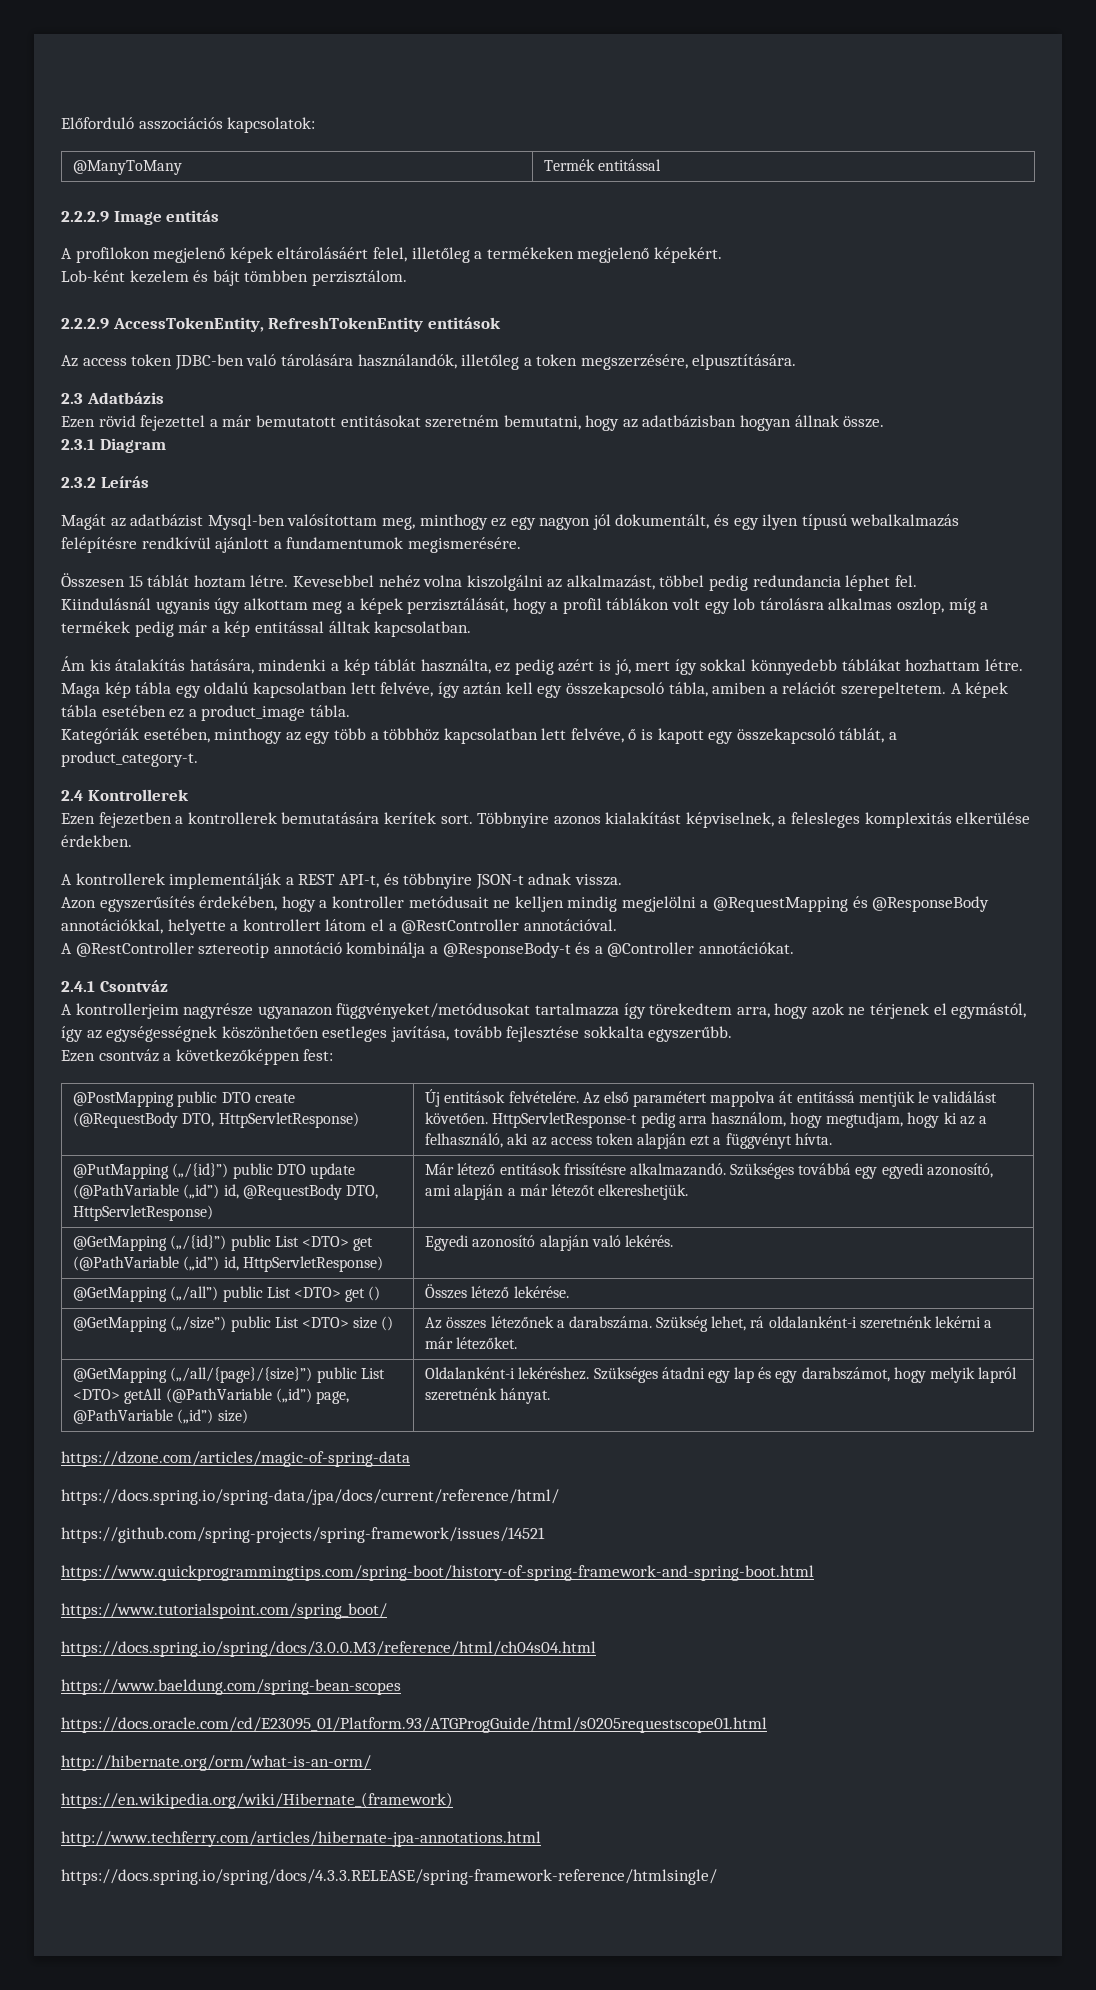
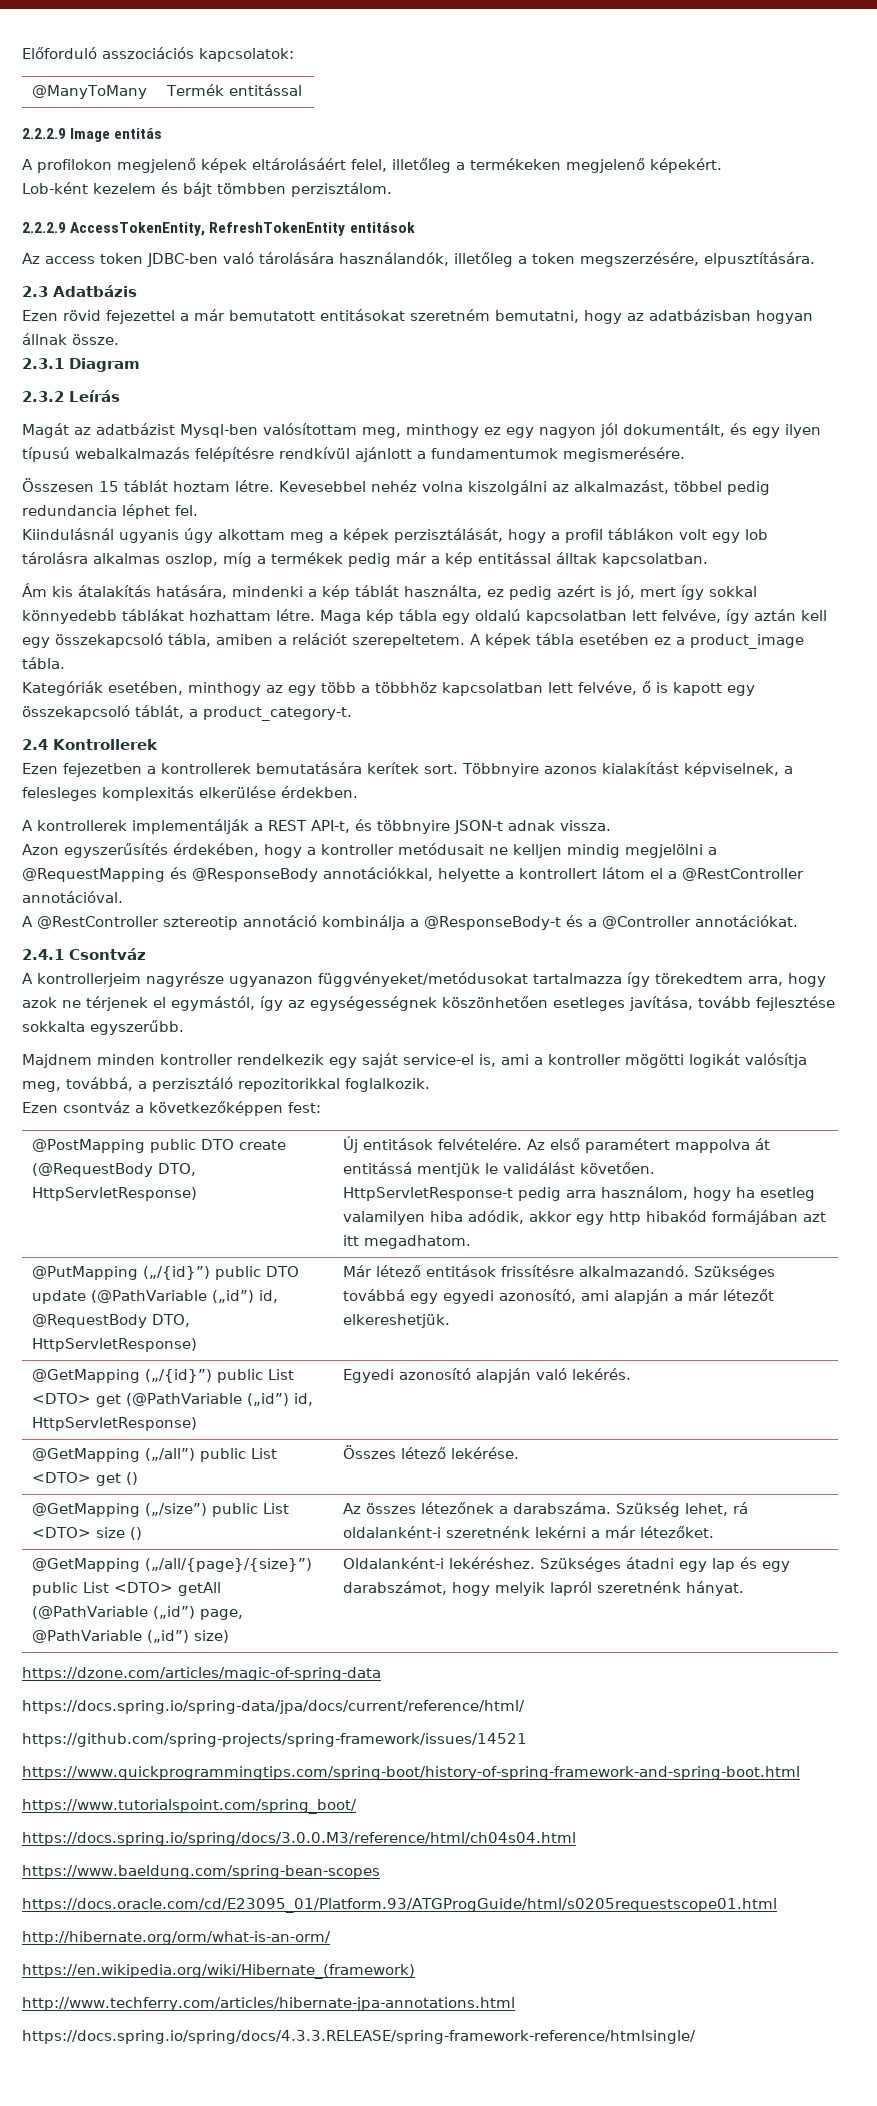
(733, 1034) none -> [22,1053,807,1068] [22,1077,430,1092] // Majdnem minden kontroller rendelkezik egy saját service-el is, ami a kontroller mögötti logikát valósítja meg, továbbá, a perzisztáló repozitorikkal foglalkozik.
[826,1112,987,1128] [425,1133,832,1149] megtudjam, hogy ki az a felhasználó, aki az access token alapján ezt a függvényt hívta. -> [735,1187,815,1201] [342,1210,826,1225] [342,1235,471,1249] ha esetleg valamilyen hiba adódik, akkor egy http hibakód formájában azt itt megadhatom.

